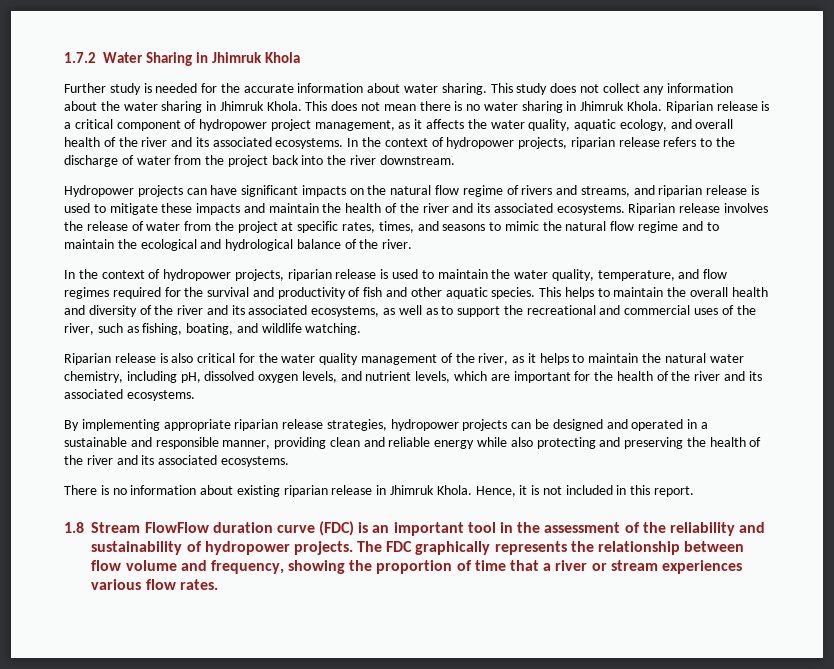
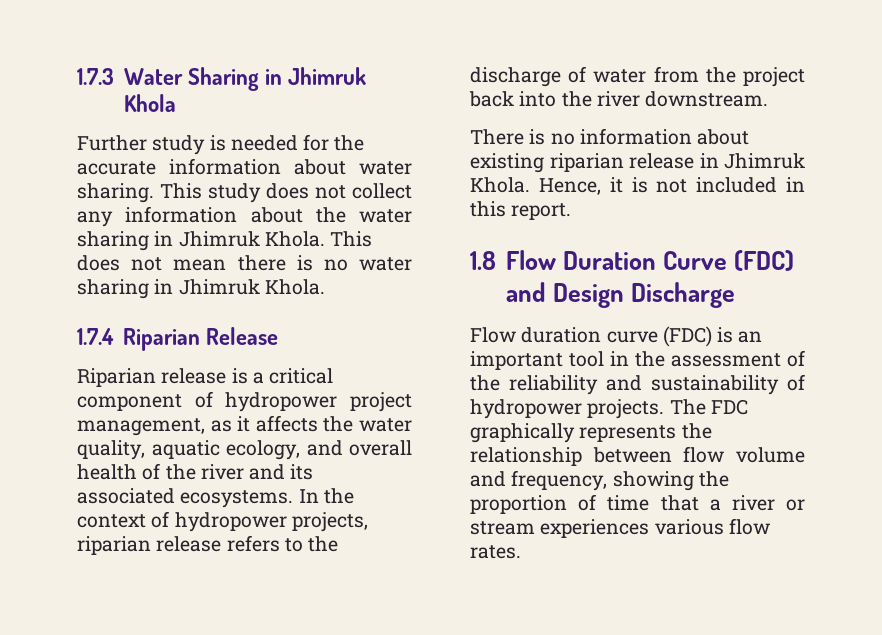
[64,52,96,63] 1.7.2 -> [77,68,114,85] 1.7.3
(663, 106) none -> [77,327,278,351] // 1.7.4 Riparian Release //
[64,185,760,197] [64,203,769,215] [64,221,719,233] [64,239,413,251] [64,269,728,281] [64,287,768,299] [64,305,756,317] [64,323,362,335] [64,353,744,365] [64,371,762,383] [64,389,195,401] [64,419,708,431] [64,437,762,449] [64,455,289,467] // Hydropower projects can have significant impacts on the natural flow regime of rivers and streams, and riparian release is used to mitigate these impacts and maintain the health of the river and its associated ecosystems. Riparian release involves the release of water from the project at specific rates, times, and seasons to mimic the natural flow regime and to maintain the ecological and hydrological balance of the river. // In the context of hydropower projects, riparian release is used to maintain the water quality, temperature, and flow regimes required for the survival and productivity of fish and other aquatic species. This helps to maintain the overall health and diversity of the river and its associated ecosystems, as well as to support the recreational and commercial uses of the river, such as fishing, boating, and wildlife watching. // Riparian release is also critical for the water quality management of the river, as it helps to maintain the natural water chemistry, including pH, dissolved oxygen levels, and nutrient levels, which are important for the health of the river and its associated ecosystems. // By implementing appropriate riparian release strategies, hydropower projects can be designed and operated in a sustainable and responsible manner, providing clean and reliable energy while also protecting and preserving the health of the river and its associated ecosystems. -> (769, 99) none
[91,522,209,533] Stream FlowFlow -> [505,250,794,271] [505,282,735,308] [470,327,516,343] Flow Duration Curve (FDC) and Design Discharge // Flow

